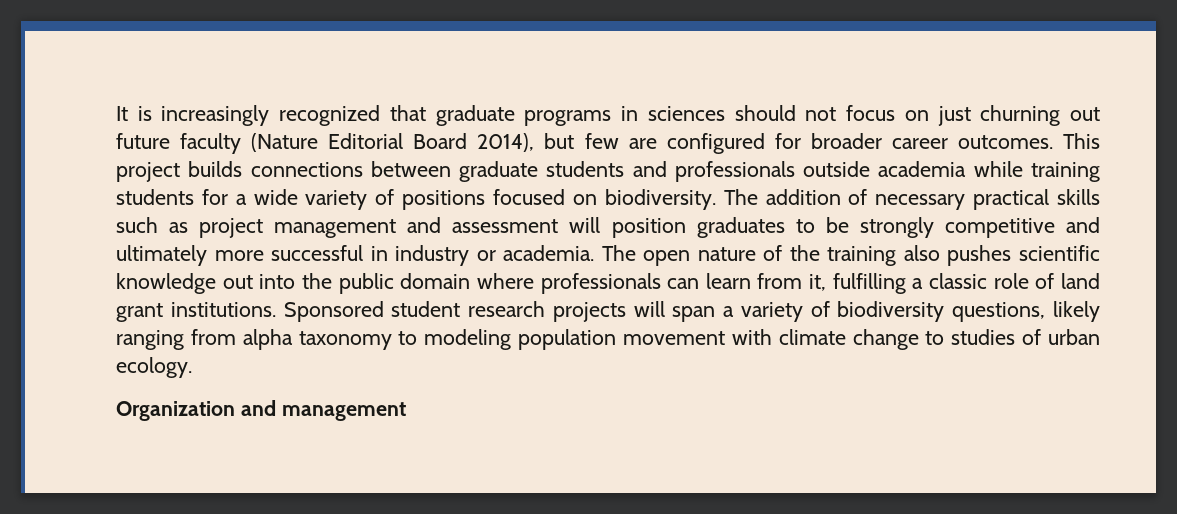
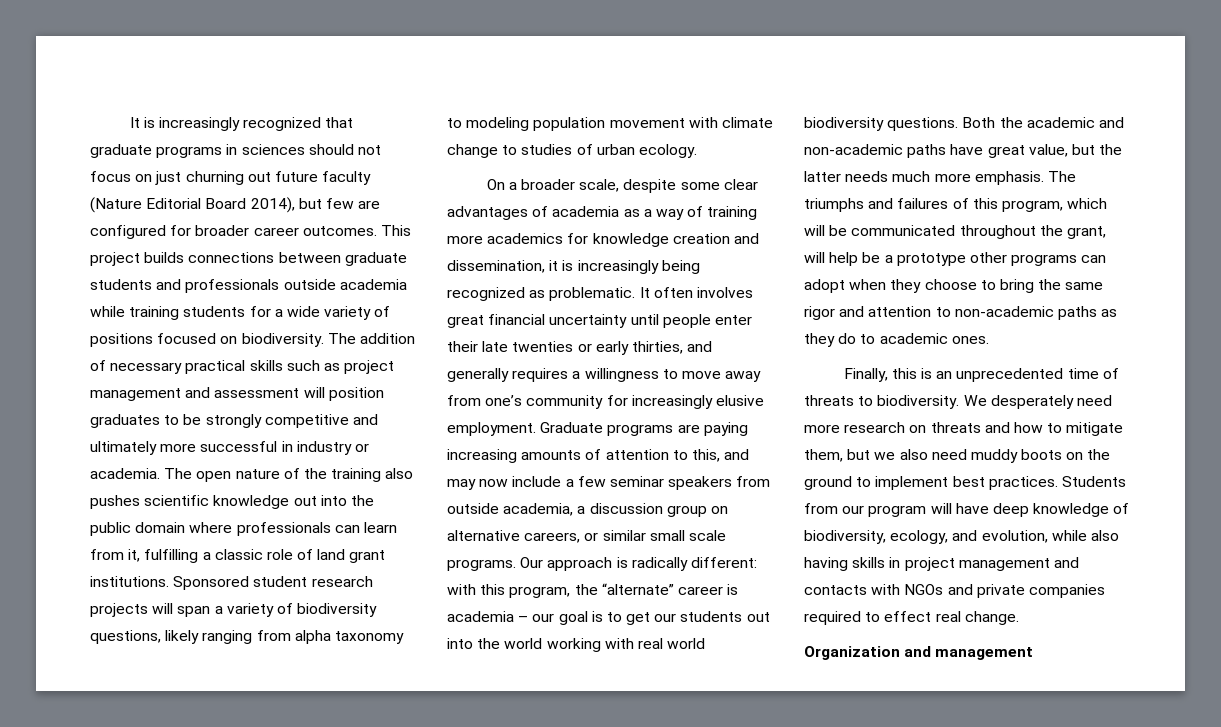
(192, 367) none -> [486,179,758,193] [447,206,758,220] [447,233,759,247] [447,260,700,274] [447,287,753,301] [447,314,752,328] [447,341,713,355] [447,368,762,382] [447,395,764,409] [447,422,748,436] [447,449,750,463] [447,476,771,490] [447,503,728,517] [447,530,726,543] [447,557,757,571] [447,583,739,598] [447,611,770,625] [447,638,706,652] [804,117,1124,131] [804,144,1123,158] [804,171,1076,185] [804,198,1108,212] [804,225,1106,239] [804,252,1107,266] [804,279,1104,293] [804,306,1118,320] [804,333,989,347] [843,368,1119,382] [804,395,1112,409] [804,422,1124,436] [804,449,1111,463] [804,476,1126,490] [804,503,1130,517] [804,530,1119,544] [804,557,1079,571] [804,584,1105,598] [804,611,1019,625] // On a broader scale, despite some clear advantages of academia as a way of training more academics for knowledge creation and dissemination, it is increasingly being recognized as problematic. It often involves great financial uncertainty until people enter their late twenties or early thirties, and generally requires a willingness to move away from one’s community for increasingly elusive employment. Graduate programs are paying increasing amounts of attention to this, and may now include a few seminar speakers from outside academia, a discussion group on alternative careers, or similar small scale programs. Our approach is radically different: with this program, the “alternate” career is academia – our goal is to get our students out into the world working with real world biodiversity questions. Both the academic and non-academic paths have great value, but the latter needs much more emphasis. The triumphs and failures of this program, which will be communicated throughout the grant, will help be a prototype other programs can adopt when they choose to bring the same rigor and attention to non-academic paths as they do to academic ones. // Finally, this is an unprecedented time of threats to biodiversity. We desperately need more research on threats and how to mitigate them, but we also need muddy boots on the ground to implement best practices. Students from our program will have deep knowledge of biodiversity, ecology, and evolution, while also having skills in project management and contacts with NGOs and private companies required to effect real change.

